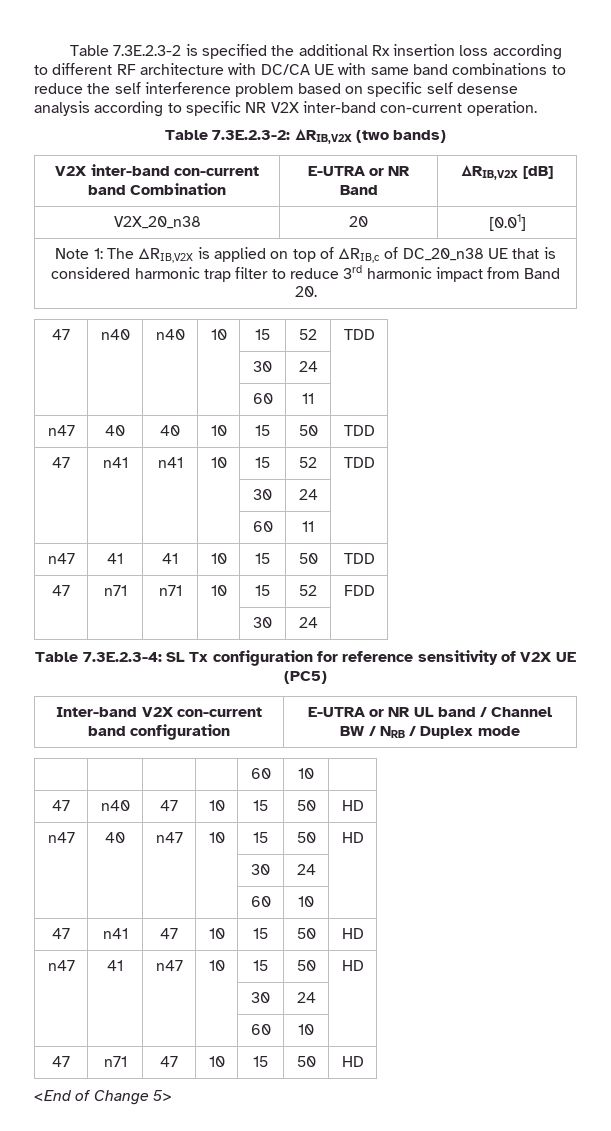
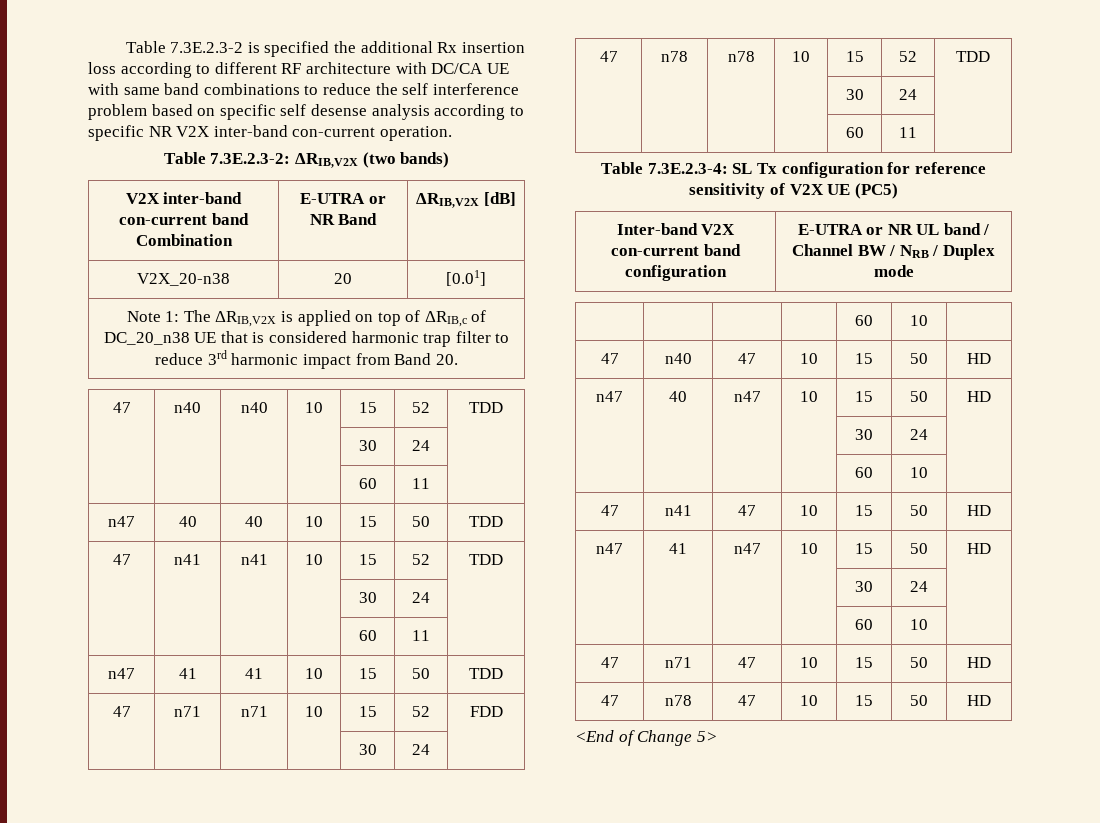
[113,216,201,229] V2X_20_n38 -> [137,273,230,286] V2X_20-n38
(318, 622) none -> [599,51,618,62] [661,51,688,62] [727,51,755,62] [792,51,810,62] [845,51,864,62] [899,51,917,62] [956,51,990,62] [845,89,864,100] [899,89,917,100] [845,127,864,138] [899,127,917,138] // 47 | n78 | n78 | 10 | 15 | 52 | TDD // | | | | 30 | 24 | // | | | | 60 | 11 |
(364, 1061) none -> [600,695,619,706] [664,695,692,706] [738,695,756,706] [800,695,818,706] [855,695,873,706] [910,695,928,706] [967,695,991,706] // 47 | n78 | 47 | 10 | 15 | 50 | HD

